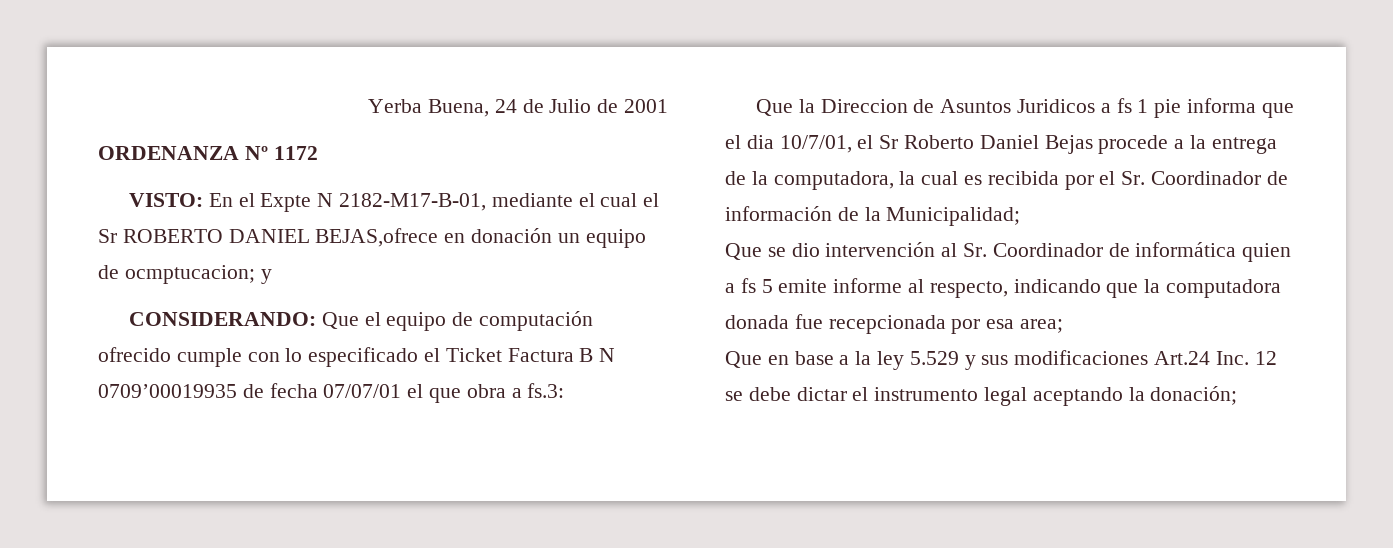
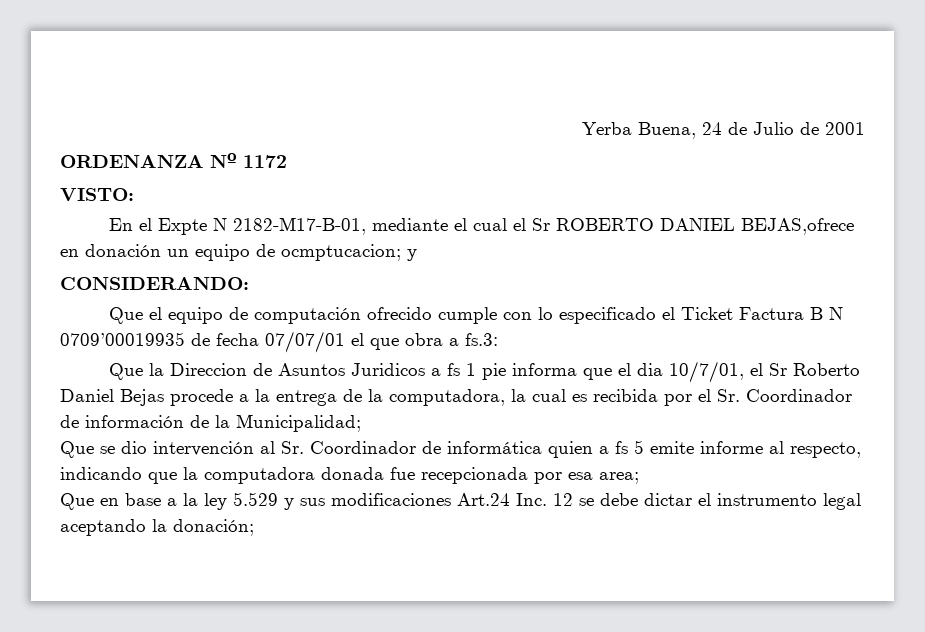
(204, 200) none -> (134, 194) //
(317, 319) none -> (249, 283) //

